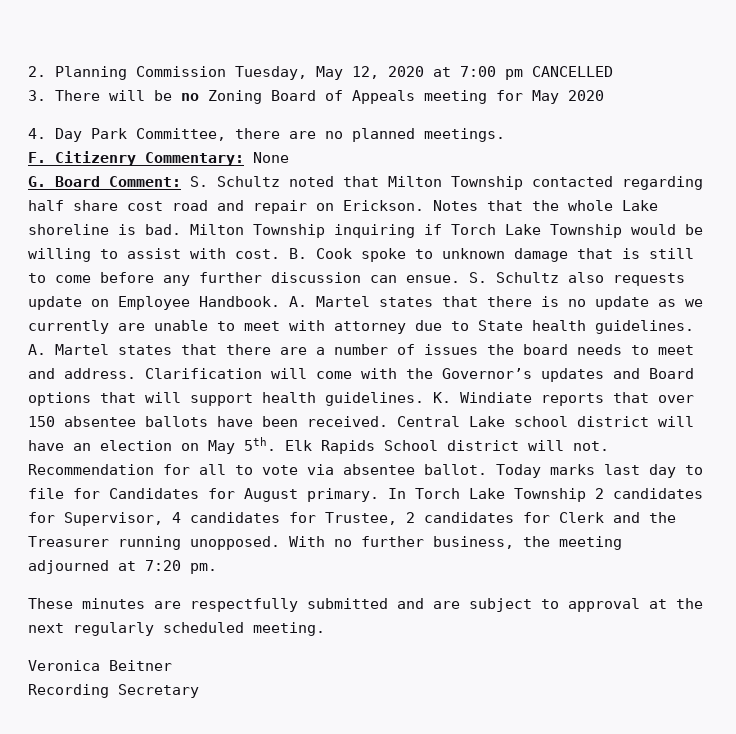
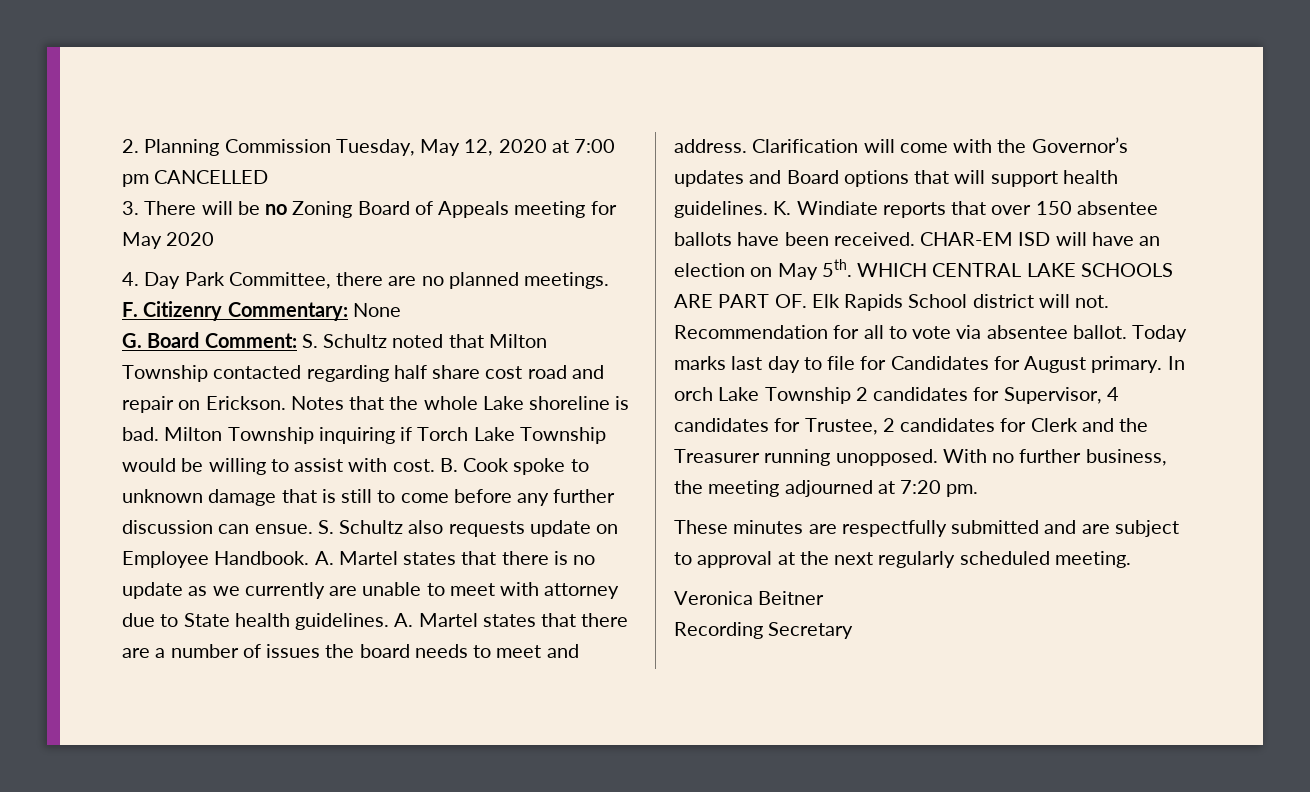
[397,416,649,427] Central Lake school district -> [920,232,1051,246] CHAR-EM ISD
(276, 444) none -> [857,263,1173,277] [674,294,807,308] WHICH CENTRAL LAKE SCHOOLS ARE PART OF.
[415,488,460,499] Torch -> [674,387,713,401] orch

